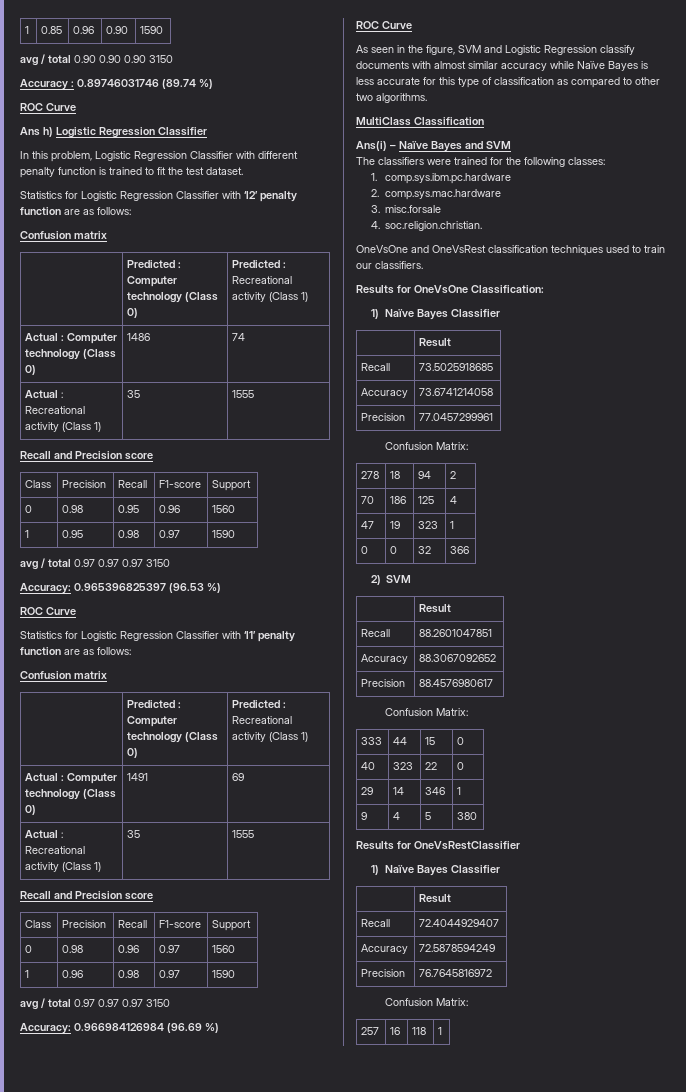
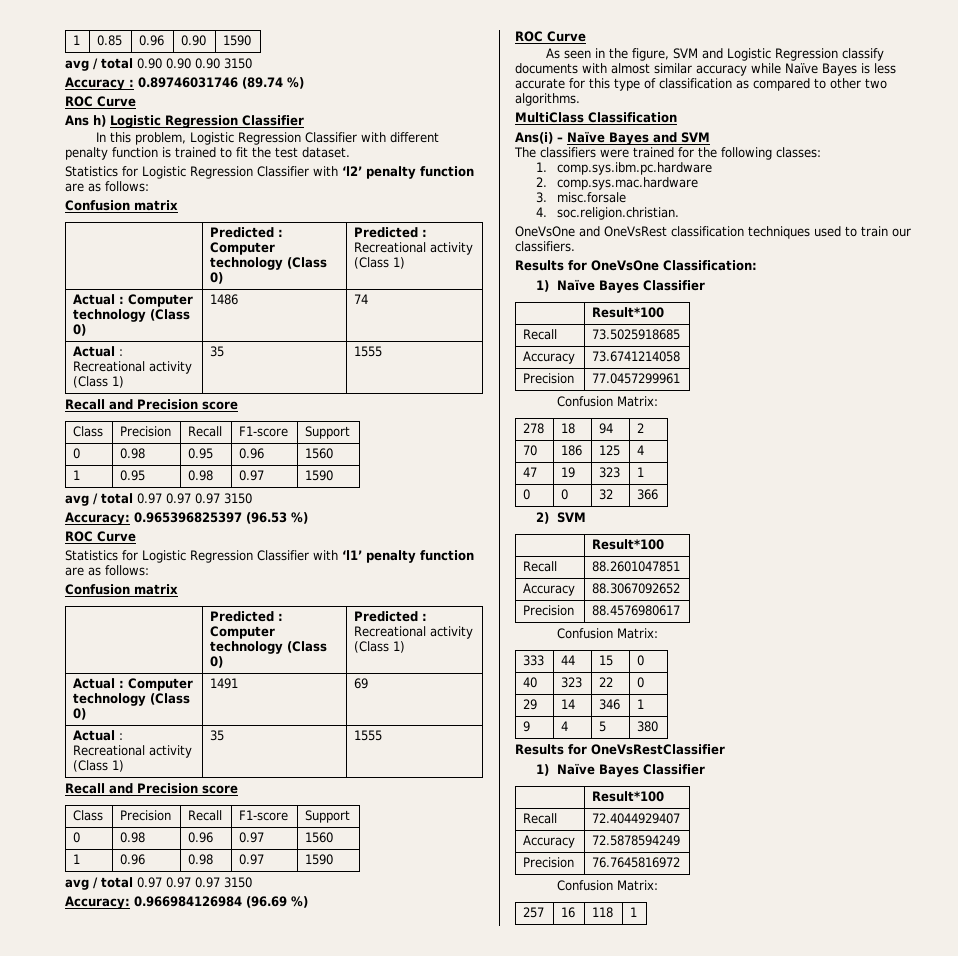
[419,338,452,347] Result -> [592,307,665,318] Result*100
[419,604,452,613] Result -> [592,539,665,550] Result*100
[419,894,452,903] Result -> [592,791,665,802] Result*100

